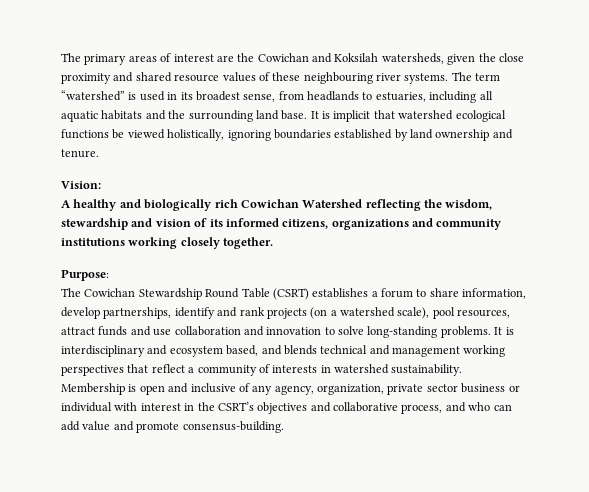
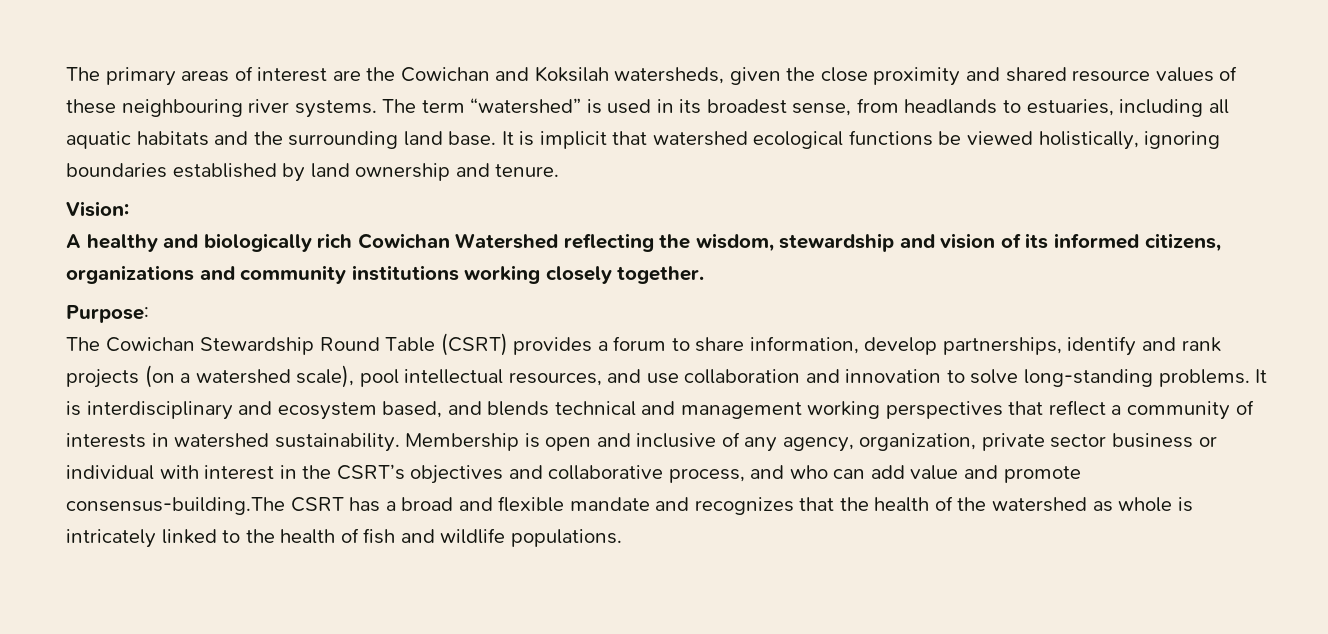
[312,288,369,298] establishes -> [513,337,593,355] provides
[457,309,511,318] [61,326,128,336] resources, attract funds -> [404,369,602,386] intellectual resources,
[182,421,284,433] consensus-building. -> [66,496,1193,515] [66,528,622,548] consensus-building.The CSRT has a broad and flexible mandate and recognizes that the health of the watershed as whole is intricately linked to the health of fish and wildlife populations.

